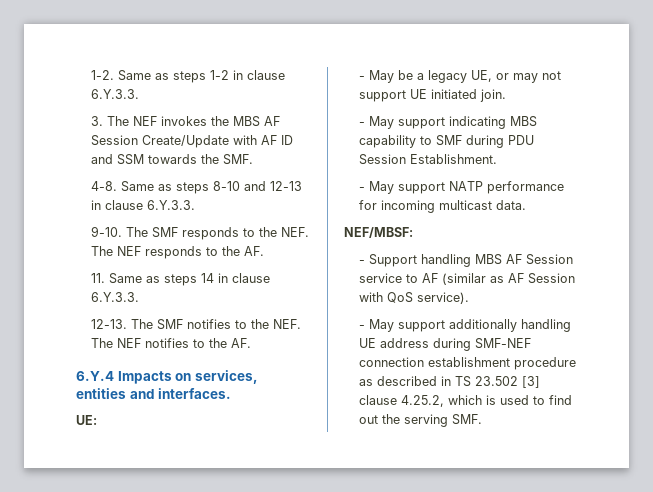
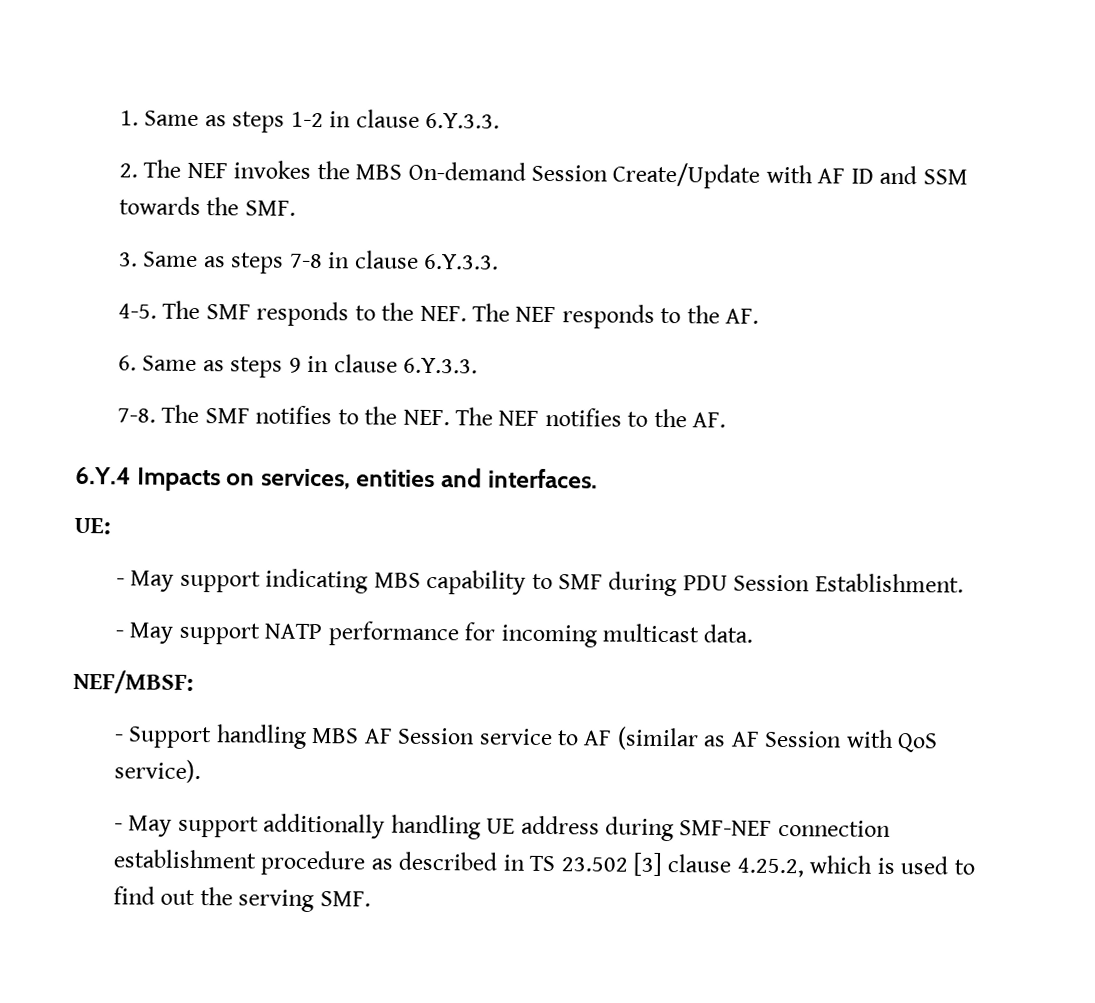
[90,70,114,80] 1-2. -> [119,110,139,126] 1.
[90,116,103,126] 3. -> [118,163,138,178] 2.
[263,116,280,126] AF -> [407,161,526,181] On-demand
[90,181,302,194] [90,200,195,210] [90,226,122,237] 4-8. Same as steps 8-10 and 12-13 in clause 6.Y.3.3. // 9-10. -> [117,250,499,274] [117,303,157,319] 3. Same as steps 7-8 in clause 6.Y.3.3. // 4-5.
[90,273,270,286] [90,292,139,302] [90,319,127,329] 11. Same as steps 14 in clause 6.Y.3.3. // 12-13. -> [117,354,478,378] [116,408,156,423] 6. Same as steps 9 in clause 6.Y.3.3. // 7-8.
[358,70,561,83] [358,89,506,102] // - May be a legacy UE, or may not support UE initiated join. -> (111, 526) none

